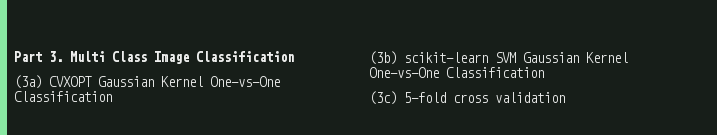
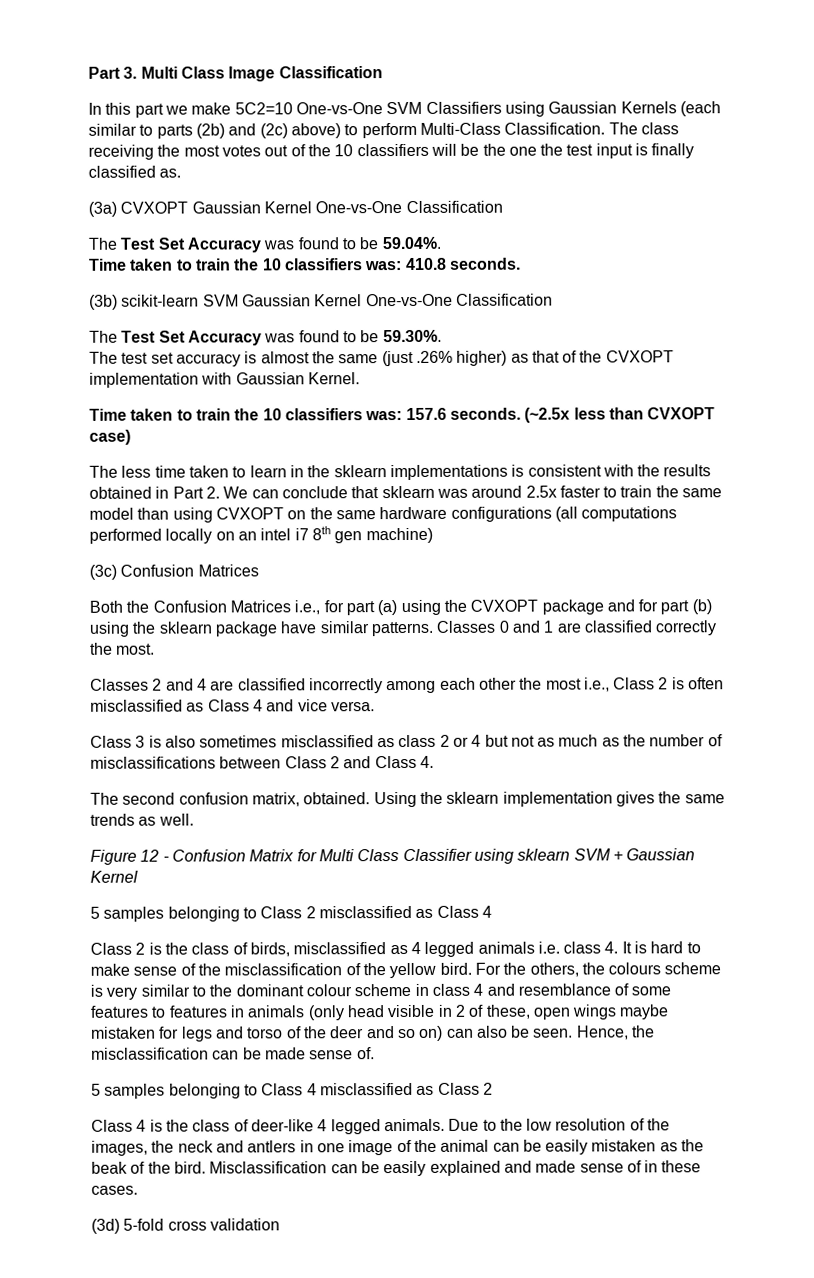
(294, 56) none -> [88,101,721,118] [88,122,679,139] [88,143,695,160] [88,165,182,178] // In this part we make 5C2=10 One-vs-One SVM Classifiers using Gaussian Kernels (each similar to parts (2b) and (2c) above) to perform Multi-Class Classification. The class receiving the most votes out of the 10 classifiers will be the one the test input is finally classified as.
(112, 96) none -> [88,236,441,253] [89,257,521,271] // The Test Set Accuracy was found to be 59.04%. // Time taken to train the 10 classifiers was: 410.8 seconds.
[369,91,397,105] (3c) -> [89,329,442,346] [89,350,674,367] [89,372,360,388] [89,407,716,423] [89,429,131,445] [89,464,712,481] [89,485,723,499] [89,506,678,523] [89,526,433,544] [89,564,259,580] [89,599,712,616] [89,620,717,637] [90,642,156,655] [90,677,725,694] [90,699,375,712] [90,734,723,748] [90,755,434,769] [90,791,725,808] [90,813,194,826] [90,848,696,865] [90,870,138,883] [90,905,492,922] [90,941,701,957] [90,962,722,979] [90,983,672,1000] [90,1004,669,1021] [91,1025,656,1042] [91,1047,375,1060] [91,1082,493,1099] [91,1118,671,1135] [91,1139,705,1156] [91,1160,702,1177] [91,1185,138,1195] [91,1218,120,1234] The Test Set Accuracy was found to be 59.30%. // The test set accuracy is almost the same (just .26% higher) as that of the CVXOPT implementation with Gaussian Kernel. // Time taken to train the 10 classifiers was: 157.6 seconds. (~2.5x less than CVXOPT case) // The less time taken to learn in the sklearn implementations is consistent with the results obtained in Part 2. We can conclude that sklearn was around 2.5x faster to train the same model than using CVXOPT on the same hardware configurations (all computations performed locally on an intel i7 8th gen machine) // (3c) Confusion Matrices // Both the Confusion Matrices i.e., for part (a) using the CVXOPT package and for part (b) using the sklearn package have similar patterns. Classes 0 and 1 are classified correctly the most. // Classes 2 and 4 are classified incorrectly among each other the most i.e., Class 2 is often misclassified as Class 4 and vice versa. // Class 3 is also sometimes misclassified as class 2 or 4 but not as much as the number of misclassifications between Class 2 and Class 4. // The second confusion matrix, obtained. Using the sklearn implementation gives the same trends as well. // Figure 12 - Confusion Matrix for Multi Class Classifier using sklearn SVM + Gaussian Kernel // 5 samples belonging to Class 2 misclassified as Class 4 // Class 2 is the class of birds, misclassified as 4 legged animals i.e. class 4. It is hard to make sense of the misclassification of the yellow bird. For the others, the colours scheme is very similar to the dominant colour scheme in class 4 and resemblance of some features to features in animals (only head visible in 2 of these, open wings maybe mistaken for legs and torso of the deer and so on) can also be seen. Hence, the misclassification can be made sense of. // 5 samples belonging to Class 4 misclassified as Class 2 // Class 4 is the class of deer-like 4 legged animals. Due to the low resolution of the images, the neck and antlers in one image of the animal can be easily mistaken as the beak of the bird. Misclassification can be easily explained and made sense of in these cases. // (3d)

